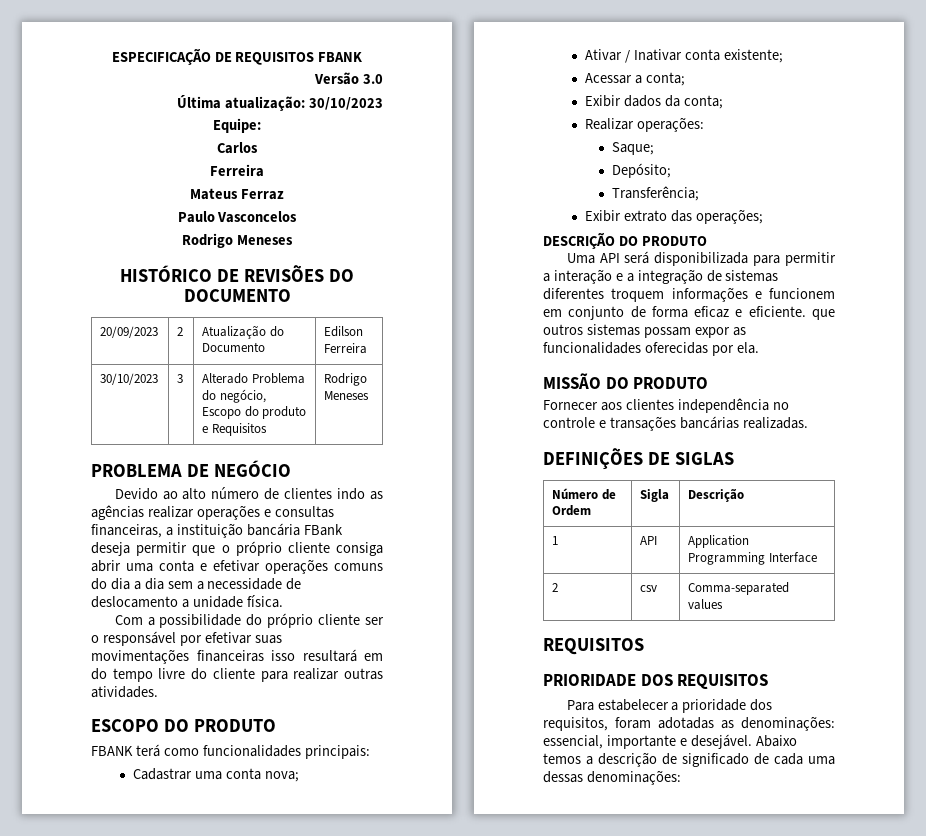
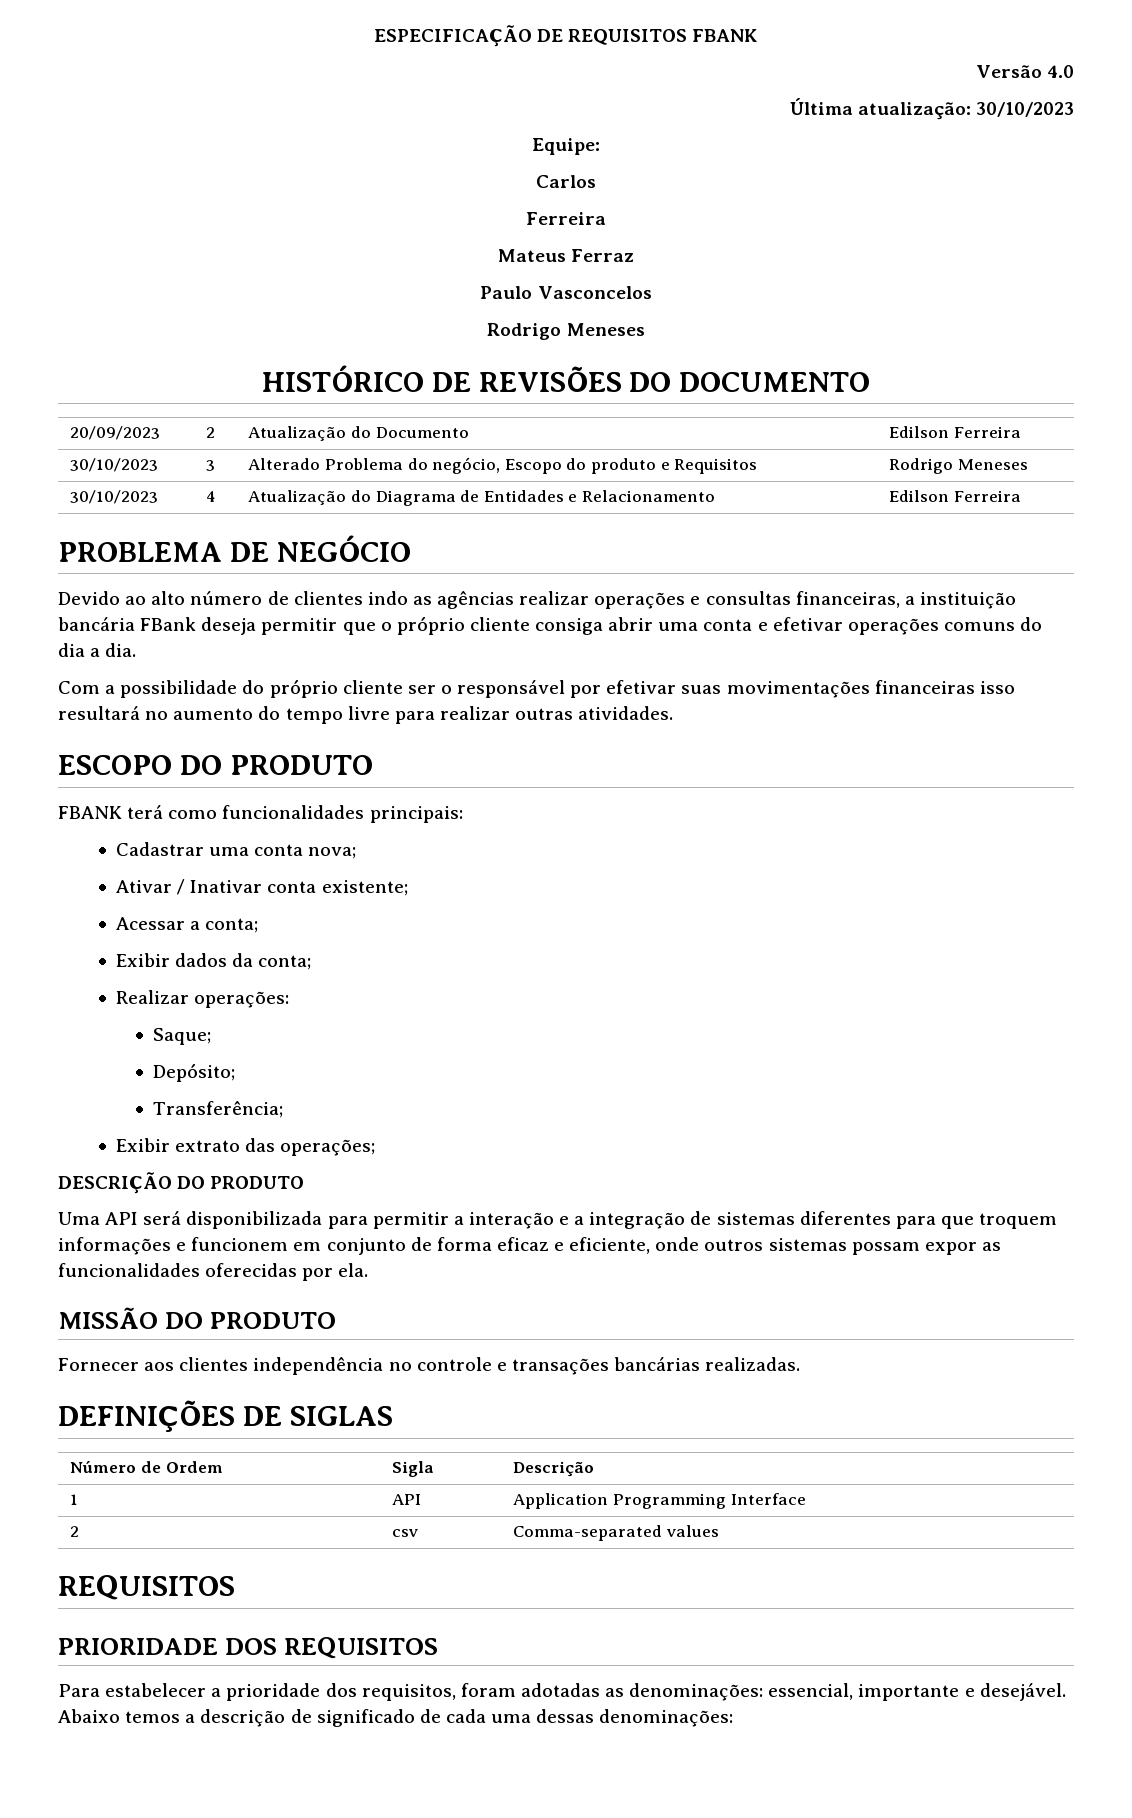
[363,74,384,84] 3.0 -> [1047,65,1074,78] 4.0
(370, 395) none -> [70,490,159,504] [206,491,217,502] [248,490,715,506] [889,490,1022,502] // 30/10/2023 | 4 | Atualização do Diagrama de Entidades e Relacionamento | Edilson Ferreira
[144,578,302,590] [91,595,283,608] dia sem a necessidade de deslocamento a unidade física. -> [105,643,137,657] dia.
[364,653,383,661] em -> [145,708,254,720] no aumento
[191,668,255,680] do cliente -> (390, 713) none
(604, 294) none -> [895,1216,974,1229] para que
[748,306,835,320] eficiente. que -> [569,1237,700,1254] eficiente, onde

